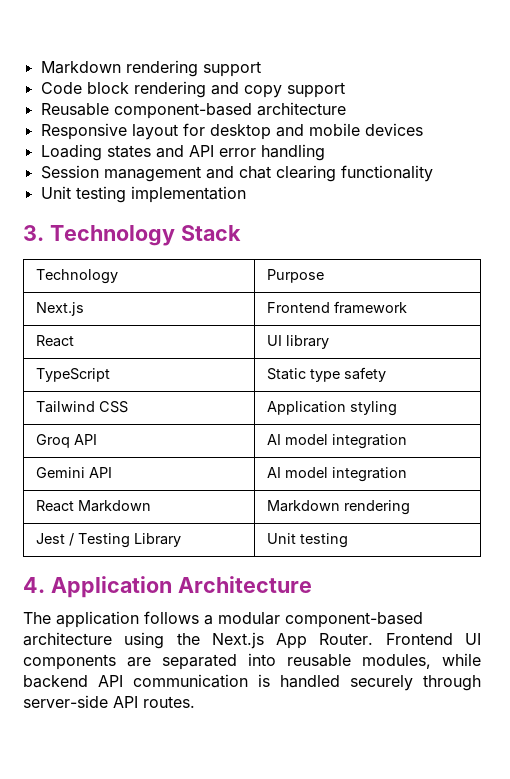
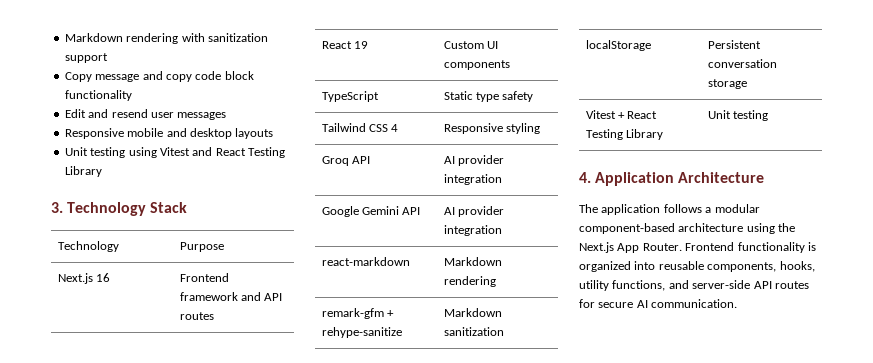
[40,60,261,77] [40,81,345,98] [40,102,346,119] [40,123,423,140] [40,144,325,161] [40,165,433,182] [40,186,246,203] Markdown rendering support // Code block rendering and copy support // Reusable component-based architecture // Responsive layout for desktop and mobile devices // Loading states and API error handling // Session management and chat clearing functionality // Unit testing implementation -> [64,33,268,44] [64,53,108,63] [64,71,254,82] [64,90,132,101] [64,109,227,120] [64,128,274,139] [64,147,285,158] [64,166,102,177] Markdown rendering with sanitization support // Copy message and copy code block functionality // Edit and resend user messages // Responsive mobile and desktop layouts // Unit testing using Vitest and React Testing Library
(84, 309) none -> [95,273,110,282] 16
[35,335,74,347] [266,335,329,349] // React | UI library -> [240,292,283,301] [179,312,214,320] [321,41,368,49] [443,41,498,49] [443,60,510,70] and API routes // React 19 | Custom UI components
[266,401,346,415] | Application -> [391,124,399,132] [443,123,503,134] 4 | Responsive
[284,434,407,449] model integration // -> [457,155,504,166] [443,174,502,185] [321,206,359,217] provider integration // Google
[284,467,407,482] [35,500,151,512] model integration // React Markdown -> [457,206,504,217] [443,225,502,236] [321,257,410,266] provider integration // react-markdown
[35,533,74,546] Jest / -> [321,308,394,319] [321,327,402,338] [443,308,502,317] [443,327,504,336] [585,40,651,51] [707,40,761,49] [707,59,777,68] [707,79,747,89] [585,110,658,119] remark-gfm + rehype-sanitize | Markdown sanitization // localStorage | Persistent conversation storage // Vitest + React
[464,633,481,645] [23,653,481,670] [23,674,481,691] [23,695,195,708] UI components are separated into reusable modules, while backend API communication is handled securely through server-side API routes. -> [737,242,816,253] [579,261,815,272] [579,280,809,291] [579,299,738,308] functionality is organized into reusable components, hooks, utility functions, and server-side API routes for secure AI communication.

